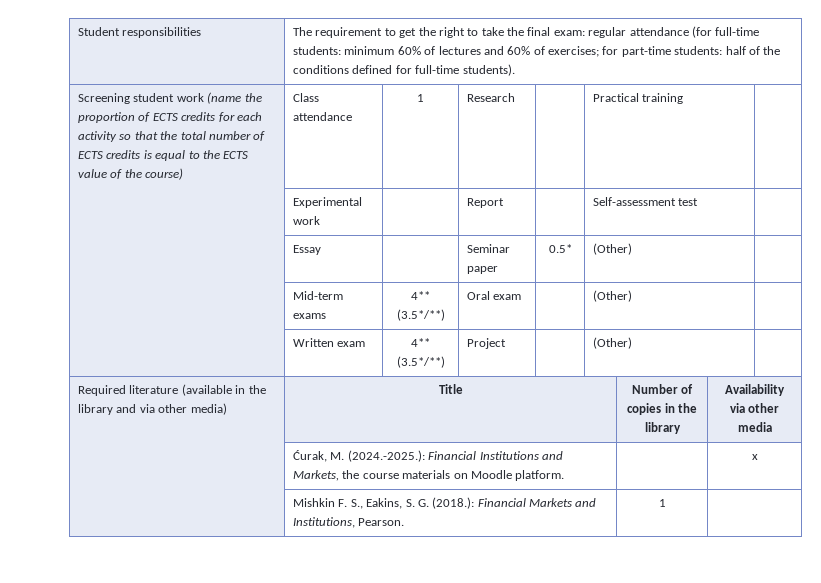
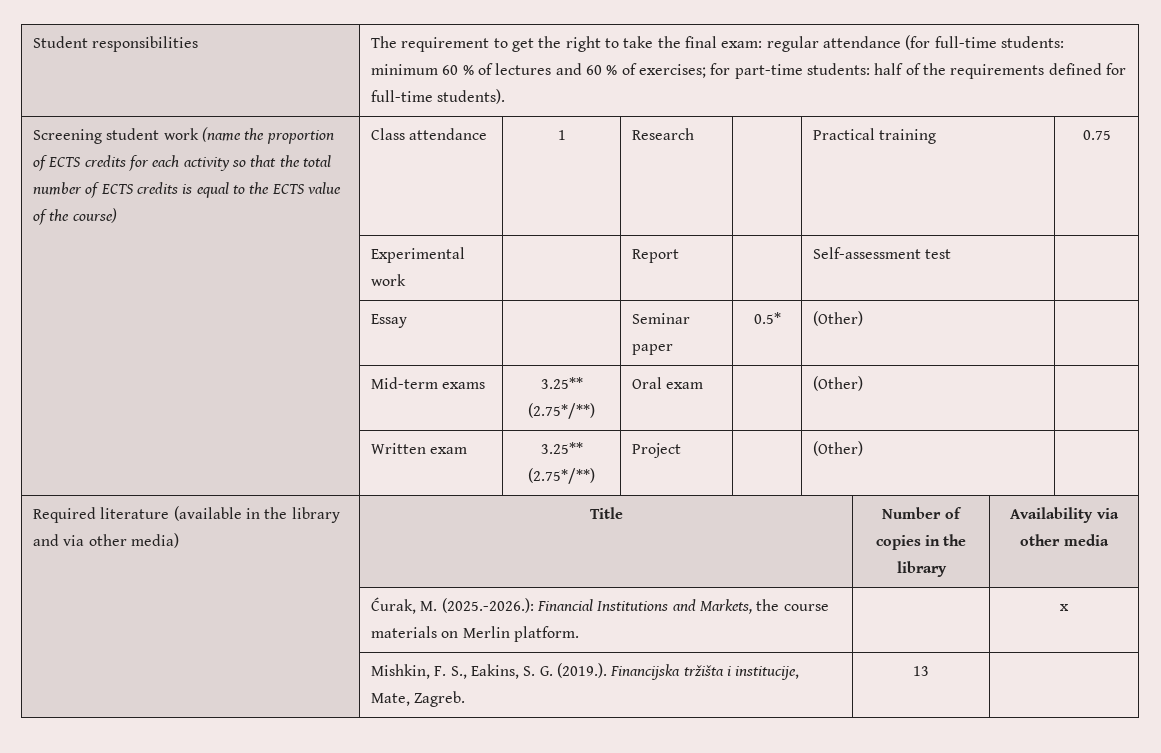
[397,46,421,55] 60% -> [442,65,474,75] 60 %
[507,46,531,55] 60% -> [586,65,618,75] 60 %
[293,65,350,74] conditions -> [950,64,1045,79] requirements
(684, 98) none -> [1082,130,1111,140] 0.75
[411,291,430,300] [396,309,445,321] 4** (3.5*/**) -> [540,377,583,389] [528,403,595,419] 3.25** (2.75*/**)
[411,338,430,347] [396,356,445,368] 4** (3.5*/**) -> [540,442,583,454] [528,468,595,484] 3.25** (2.75*/**)
[347,450,425,462] (2024.-2025.): -> [441,598,534,613] (2025.-2026.):
[470,470,512,479] Moodle -> [462,626,510,638] Merlin
[293,498,336,507] Mishkin -> [371,664,431,679] Mishkin,
[432,497,597,509] [293,517,405,528] [658,499,666,507] (2018.): Financial Markets and Institutions, Pearson. | 1 -> [557,663,800,680] [371,691,466,707] [913,666,929,676] (2019.). Financijska tržišta i institucije, Mate, Zagreb. | 13

